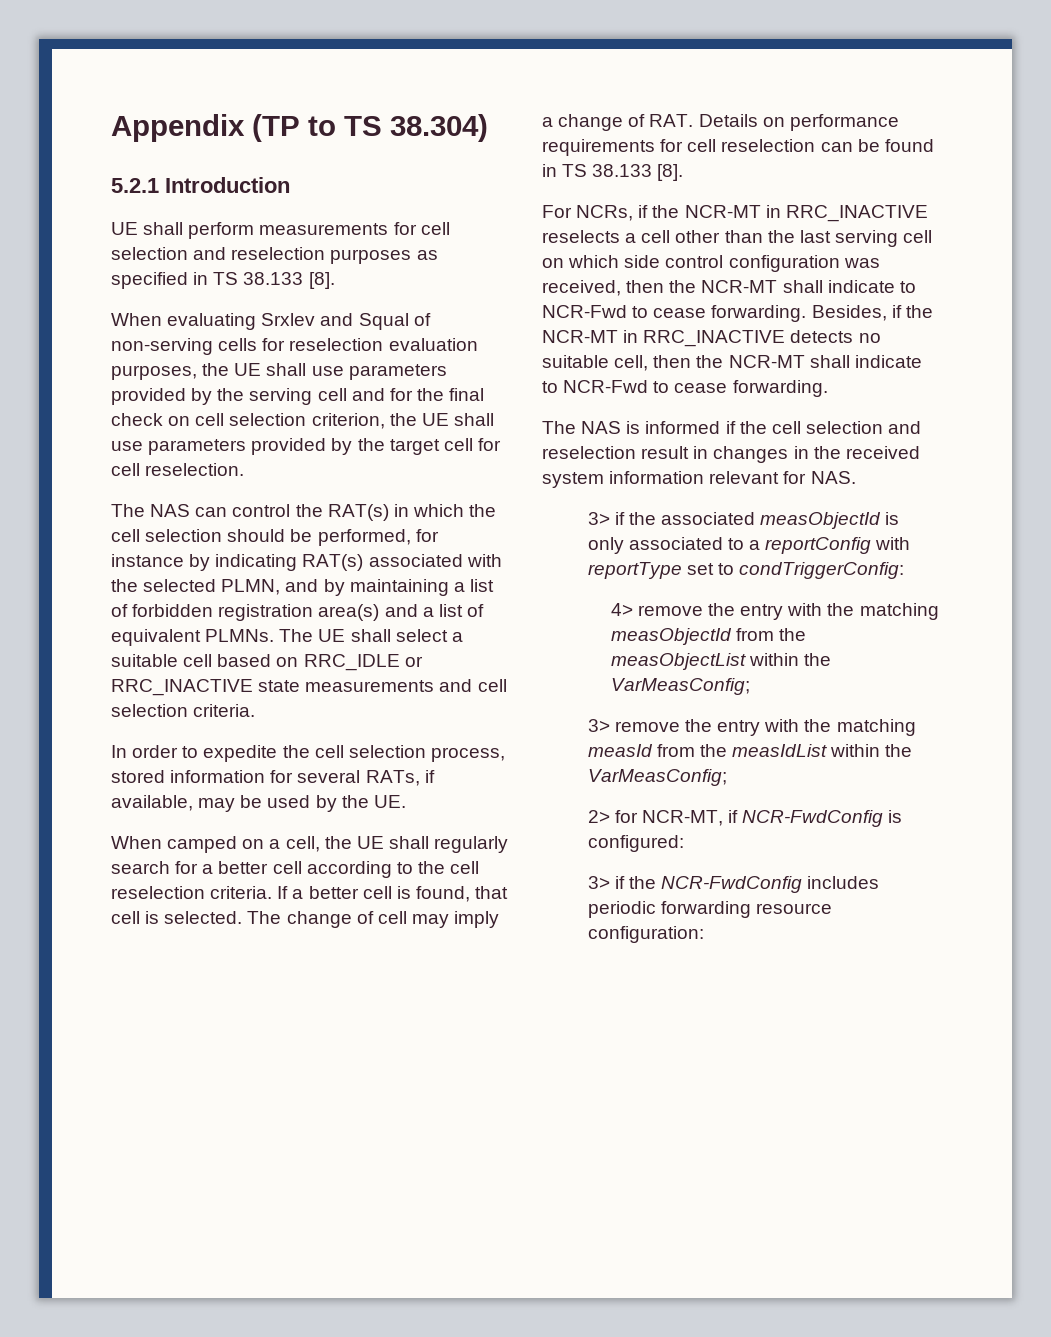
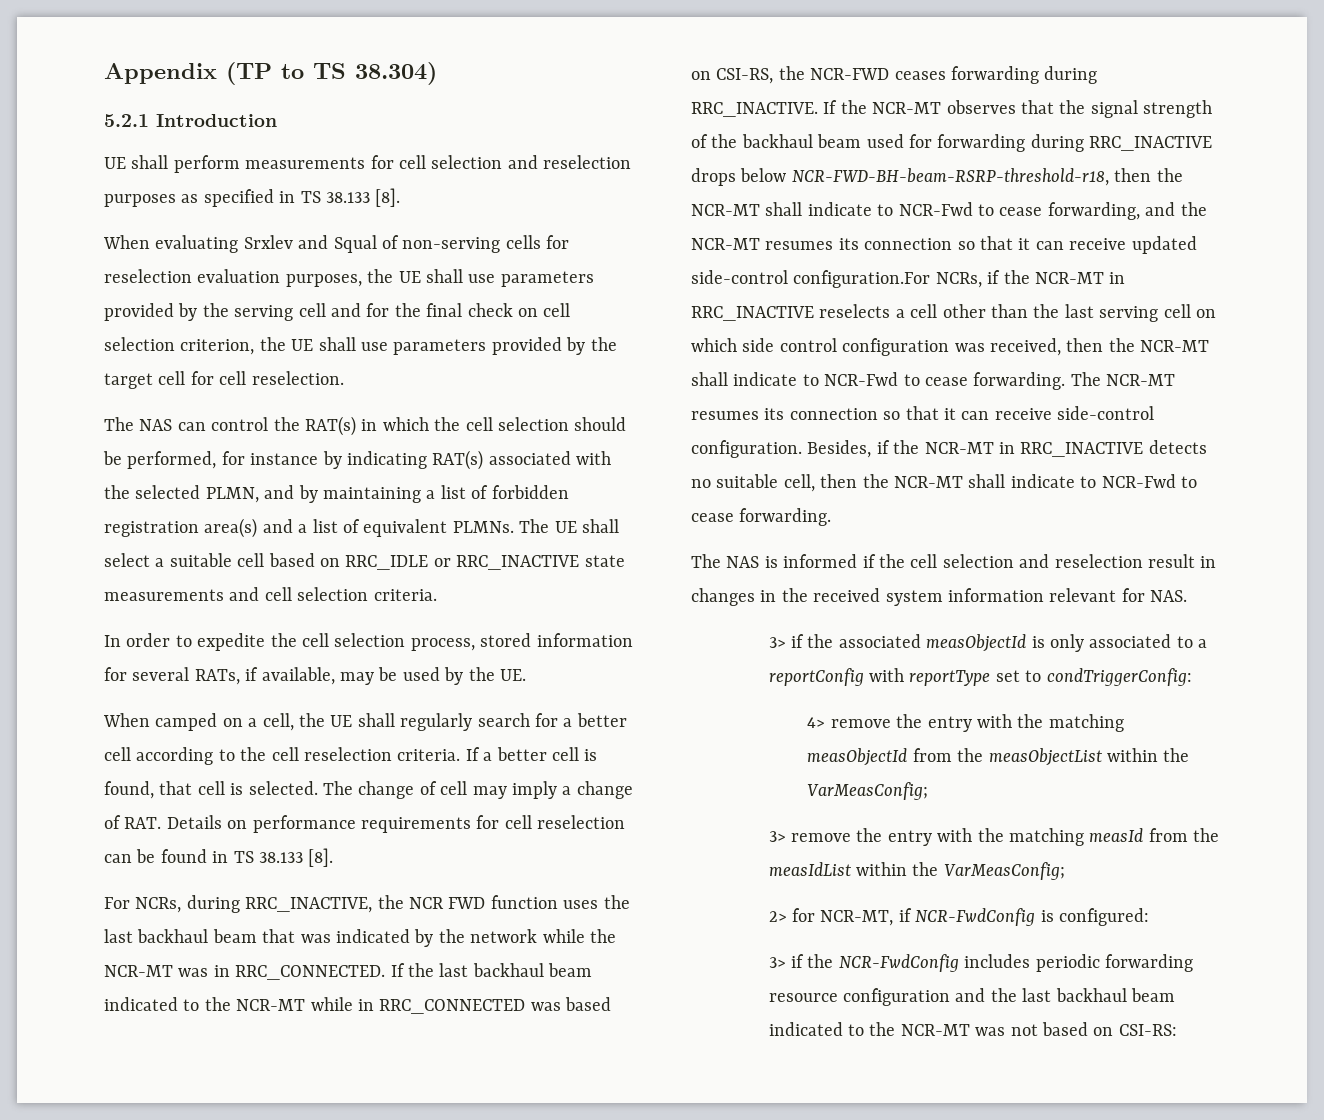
(634, 213) none -> [186,895,630,913] [104,929,616,947] [104,963,593,980] [104,997,612,1014] [691,66,1098,84] [691,100,1213,118] [691,134,1213,152] [691,168,1183,186] [691,202,1207,220] [691,236,1197,254] [691,270,982,288] during RRC_INACTIVE, the NCR FWD function uses the last backhaul beam that was indicated by the network while the NCR-MT was in RRC_CONNECTED. If the last backhaul beam indicated to the NCR-MT while in RRC_CONNECTED was based on CSI-RS, the NCR-FWD ceases forwarding during RRC_INACTIVE. If the NCR-MT observes that the signal strength of the backhaul beam used for forwarding during RRC_INACTIVE drops below NCR-FWD-BH-beam-RSRP-threshold-r18, then the NCR-MT shall indicate to NCR-Fwd to cease forwarding, and the NCR-MT resumes its connection so that it can receive updated side-control configuration.For NCRs,
(807, 313) none -> [1070,372,1176,386] [691,406,1155,420] [691,440,802,458] The NCR-MT resumes its connection so that it can receive side-control configuration.
[587,926,704,943] configuration: -> [842,988,1175,1006] [768,1022,1177,1036] configuration and the last backhaul beam indicated to the NCR-MT was not based on CSI-RS:

